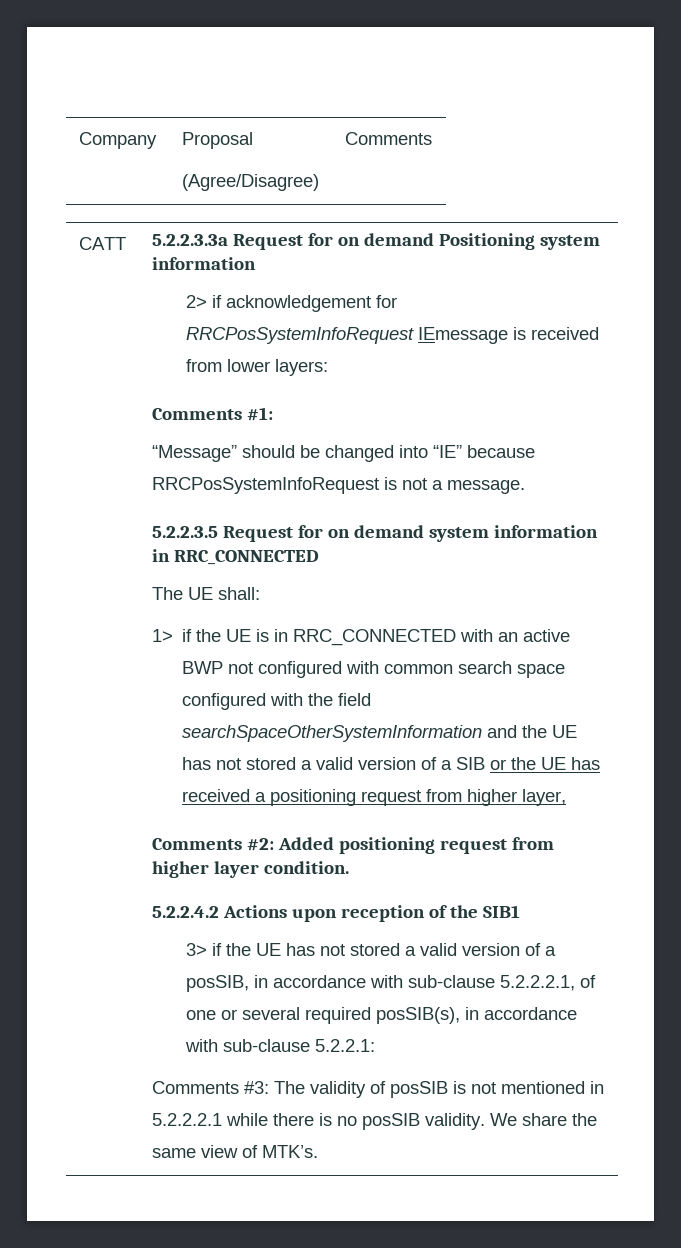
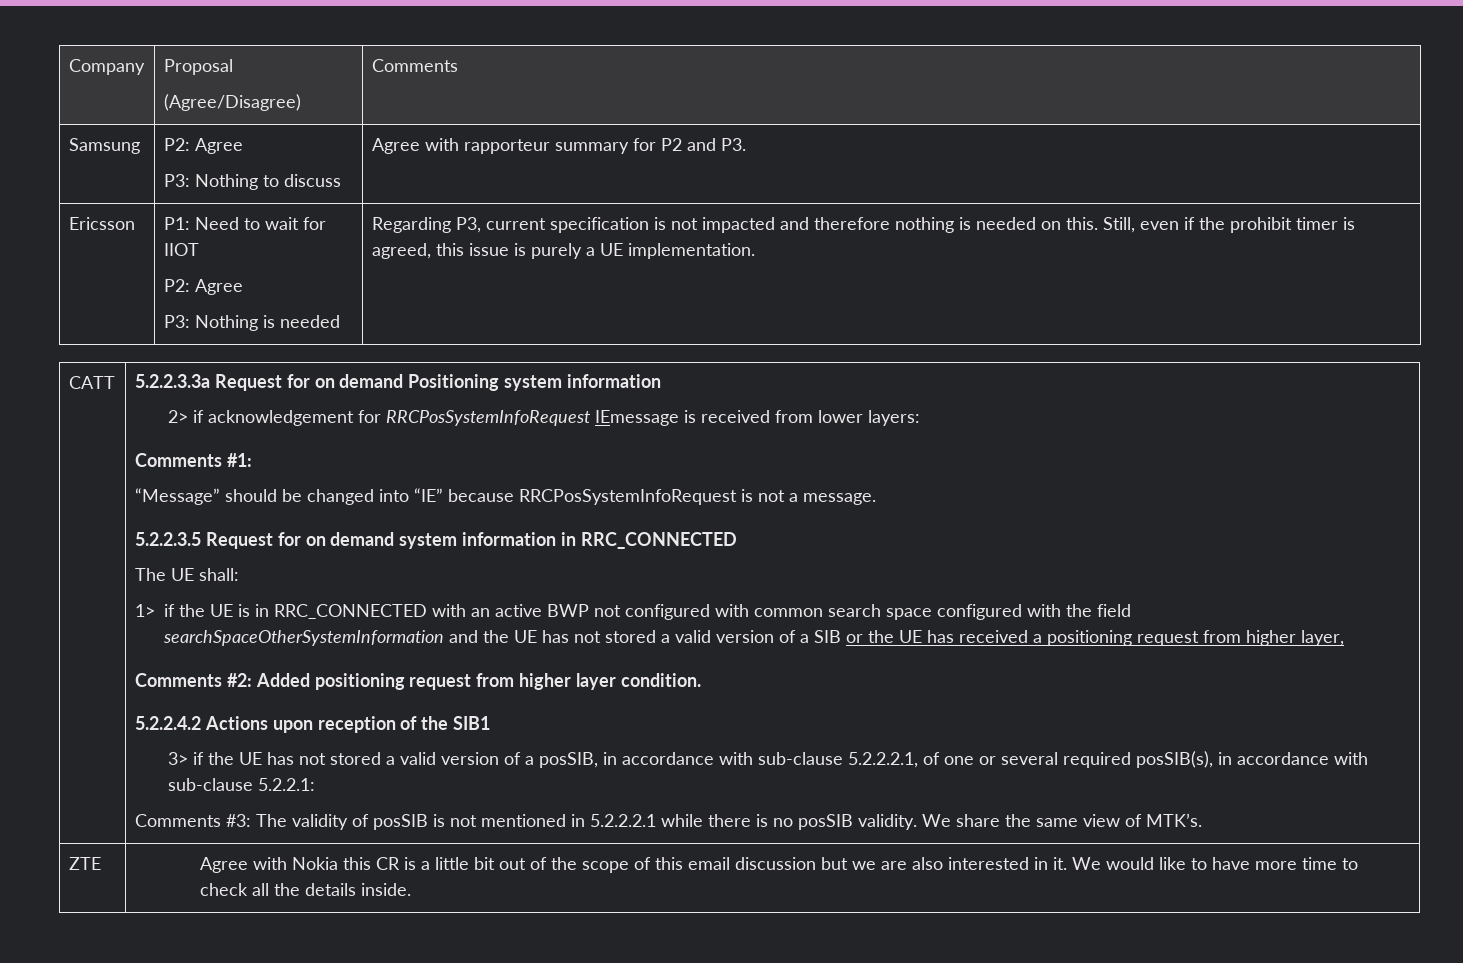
(432, 138) none -> [68,138,140,154] [163,138,243,154] [163,174,341,190] [371,138,746,154] [68,217,135,230] [163,217,326,230] [163,243,199,256] [163,279,243,295] [163,315,340,331] [371,217,1355,233] [371,243,755,259] // Samsung | P2: Agree // P3: Nothing to discuss | Agree with rapporteur summary for P2 and P3. // Ericsson | P1: Need to wait for IIOT // P2: Agree // P3: Nothing is needed | Regarding P3, current specification is not impacted and therefore nothing is needed on this. Still, even if the prohibit timer is agreed, this issue is purely a UE implementation.
(318, 1151) none -> [68,857,101,870] [200,857,1359,873] [200,883,412,896] // ZTE | Agree with Nokia this CR is a little bit out of the scope of this email discussion but we are also interested in it. We would like to have more time to check all the details inside.

